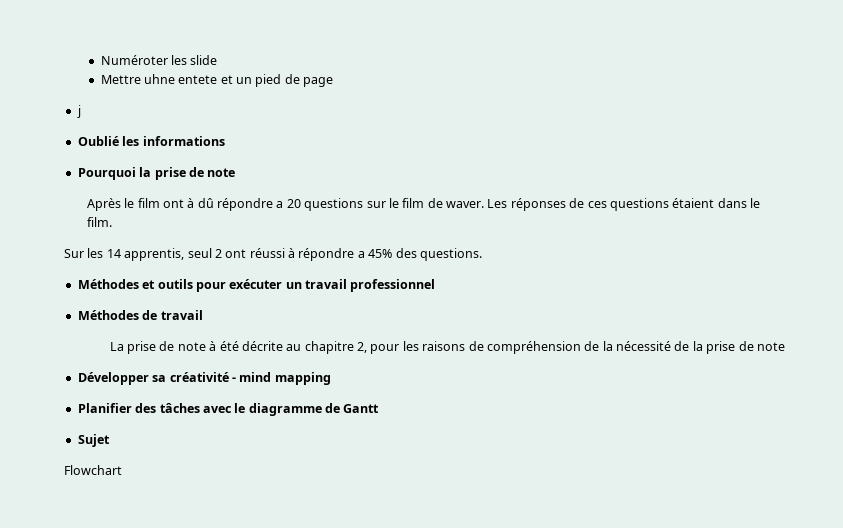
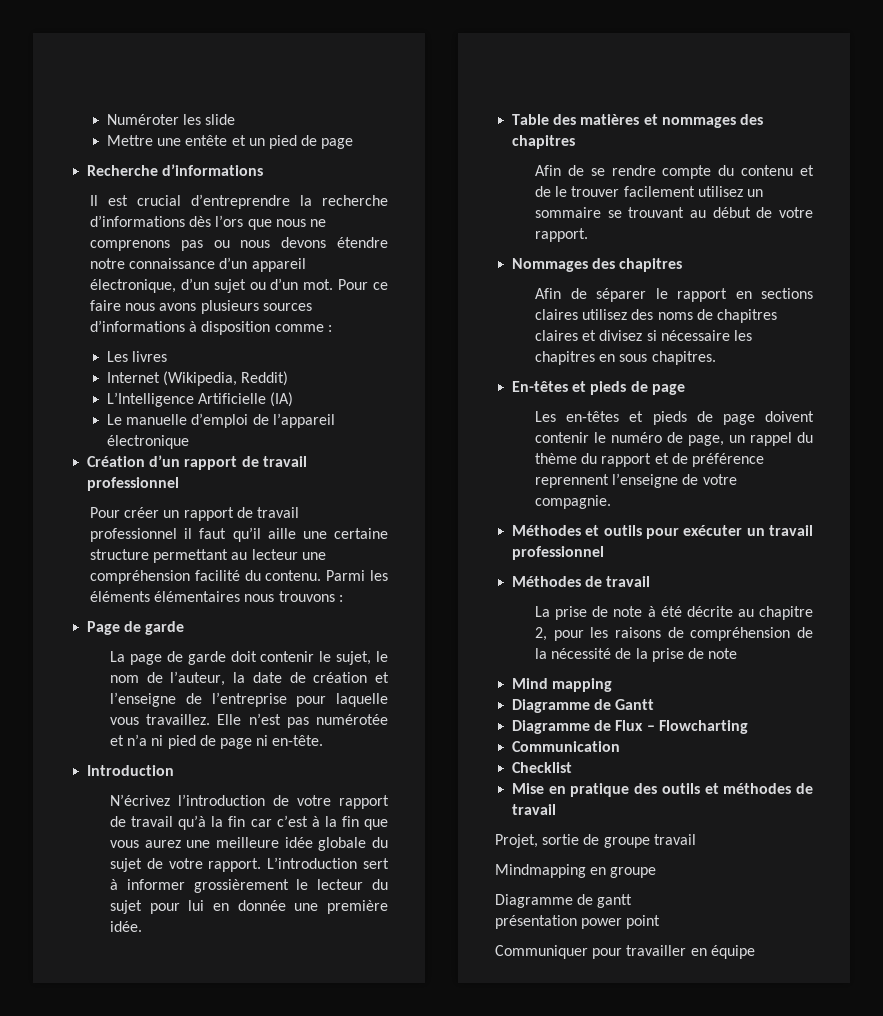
[143,74,218,84] uhne entete -> [157,135,228,146] une entête
[76,105,81,118] [77,136,225,146] [77,167,236,180] [86,198,761,211] [86,217,112,227] [64,248,482,261] j // Oublié les informations // Pourquoi la prise de note // Après le film ont à dû répondre a 20 questions sur le film de waver. Les réponses de ces questions étaient dans le film. // Sur les 14 apprentis, seul 2 ont réussi à répondre a 45% des questions. -> [87,164,264,176] [90,194,388,209] [90,215,326,230] [90,237,388,251] [90,257,306,272] [90,278,388,293] [90,300,312,314] [90,320,332,335] [107,351,168,362] [107,371,289,386] [107,392,294,407] [107,413,335,428] [107,435,190,449] [87,455,307,470] [87,477,180,491] [90,507,299,521] [90,527,388,542] [90,549,326,563] [90,570,388,584] [90,591,343,602] [87,621,185,635] [110,651,388,665] [110,671,389,686] [110,692,388,707] [110,713,389,728] [110,734,324,749] [87,765,175,776] [110,794,389,809] [110,815,388,830] [110,837,388,851] [110,857,389,872] [110,879,388,893] [110,900,388,914] [110,921,143,932] [512,114,763,128] [512,135,576,149] [535,165,814,179] [535,186,763,197] [535,207,813,218] [535,228,589,242] [512,258,683,272] [535,288,813,302] [535,309,777,323] [535,330,752,341] [535,351,716,365] [512,381,685,395] [535,411,814,425] [535,432,813,446] [535,453,764,467] [535,473,737,488] [535,495,612,509] Recherche d’informations // Il est crucial d’entreprendre la recherche d’informations dès l’ors que nous ne comprenons pas ou nous devons étendre notre connaissance d’un appareil électronique, d’un sujet ou d’un mot. Pour ce faire nous avons plusieurs sources d’informations à disposition comme : // Les livres // Internet (Wikipedia, Reddit) // L’Intelligence Artificielle (IA) // Le manuelle d’emploi de l’appareil électronique // Création d’un rapport de travail professionnel // Pour créer un rapport de travail professionnel il faut qu’il aille une certaine structure permettant au lecteur une compréhension facilité du contenu. Parmi les éléments élémentaires nous trouvons : // Page de garde // La page de garde doit contenir le sujet, le nom de l’auteur, la date de création et l’enseigne de l’entreprise pour laquelle vous travaillez. Elle n’est pas numérotée et n’a ni pied de page ni en-tête. // Introduction // N’écrivez l’introduction de votre rapport de travail qu’à la fin car c’est à la fin que vous aurez une meilleure idée globale du sujet de votre rapport. L’introduction sert à informer grossièrement le lecteur du sujet pour lui en donnée une première idée. // Table des matières et nommages des chapitres // Afin de se rendre compte du contenu et de le trouver facilement utilisez un sommaire se trouvant au début de votre rapport. // Nommages des chapitres // Afin de séparer le rapport en sections claires utilisez des noms de chapitres claires et divisez si nécessaire les chapitres en sous chapitres. // En-têtes et pieds de page // Les en-têtes et pieds de page doivent contenir le numéro de page, un rappel du thème du rapport et de préférence reprennent l’enseigne de votre compagnie.
[77,372,331,385] [77,403,380,416] [77,434,110,447] [64,465,122,475] Développer sa créativité - mind mapping // Planifier des tâches avec le diagramme de Gantt // Sujet // Flowchart -> [512,678,613,692] [512,699,655,713] [512,720,748,734] [512,741,621,752] [512,762,573,773] [512,783,813,797] [512,804,557,815] [495,834,696,848] [495,864,657,878] [495,894,633,908] [495,915,661,929] [495,945,755,959] Mind mapping // Diagramme de Gantt // Diagramme de Flux – Flowcharting // Communication // Checklist // Mise en pratique des outils et méthodes de travail // Projet, sortie de groupe travail // Mindmapping en groupe // Diagramme de gantt // présentation power point // Communiquer pour travailler en équipe

